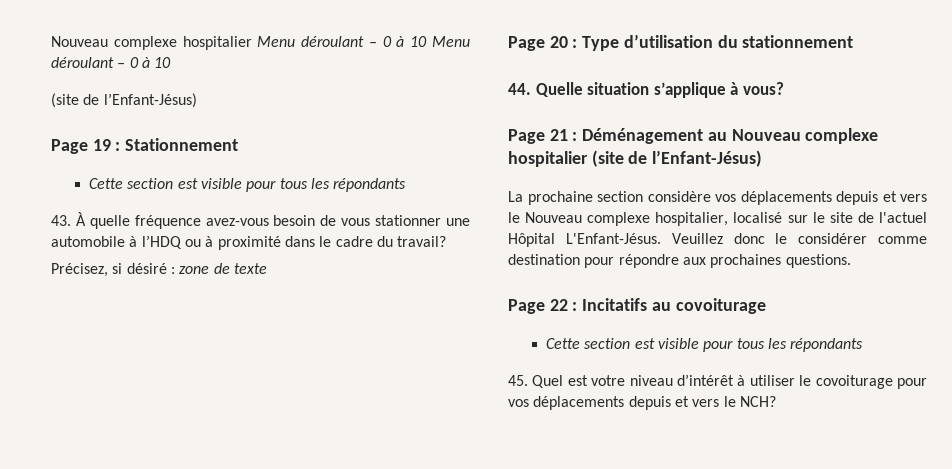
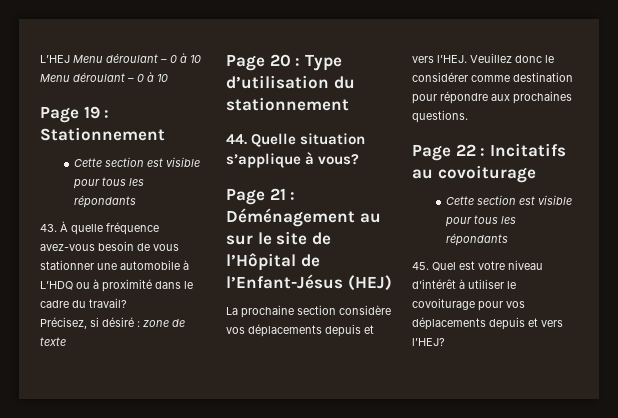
[51,36,252,50] Nouveau complexe hospitalier -> [40,55,70,63] L’HEJ
[51,93,197,108] // (site de l’Enfant-Jésus) -> (168, 78) none
[141,235,182,249] l’HDQ -> [40,281,73,290] L’HDQ
[731,128,879,144] [508,150,763,167] Nouveau complexe hospitalier (site de l’Enfant-Jésus) -> [226,231,331,245] [226,253,320,271] [226,274,392,291] sur le site de l’Hôpital de l’Enfant-Jésus (HEJ)
[508,212,927,226] [508,233,661,247] le Nouveau complexe hospitalier, localisé sur le site de l'actuel Hôpital L'Enfant-Jésus. -> [437,55,467,63] l’HEJ.
[723,396,776,407] le NCH? -> [412,338,445,346] l’HEJ?

